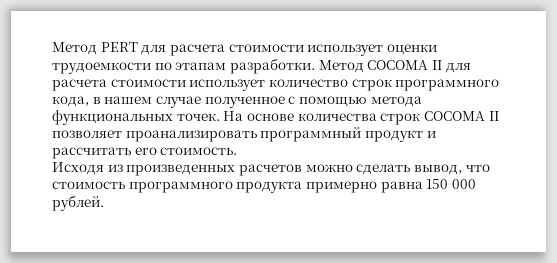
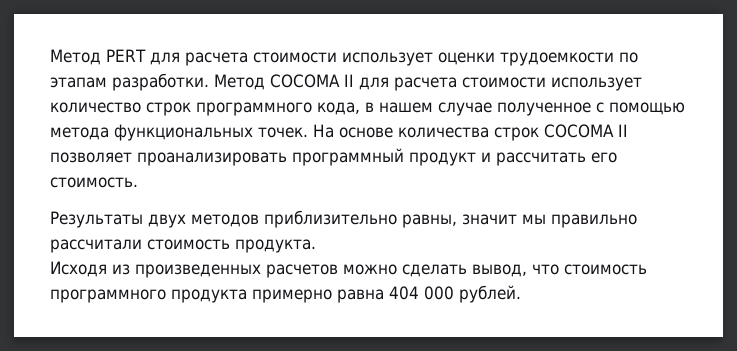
(238, 151) none -> [50,210,637,228] [50,239,316,253] // Результаты двух методов приблизительно равны, значит мы правильно рассчитали стоимость продукта.
[426,179,449,189] 150 -> [389,286,419,300] 404

